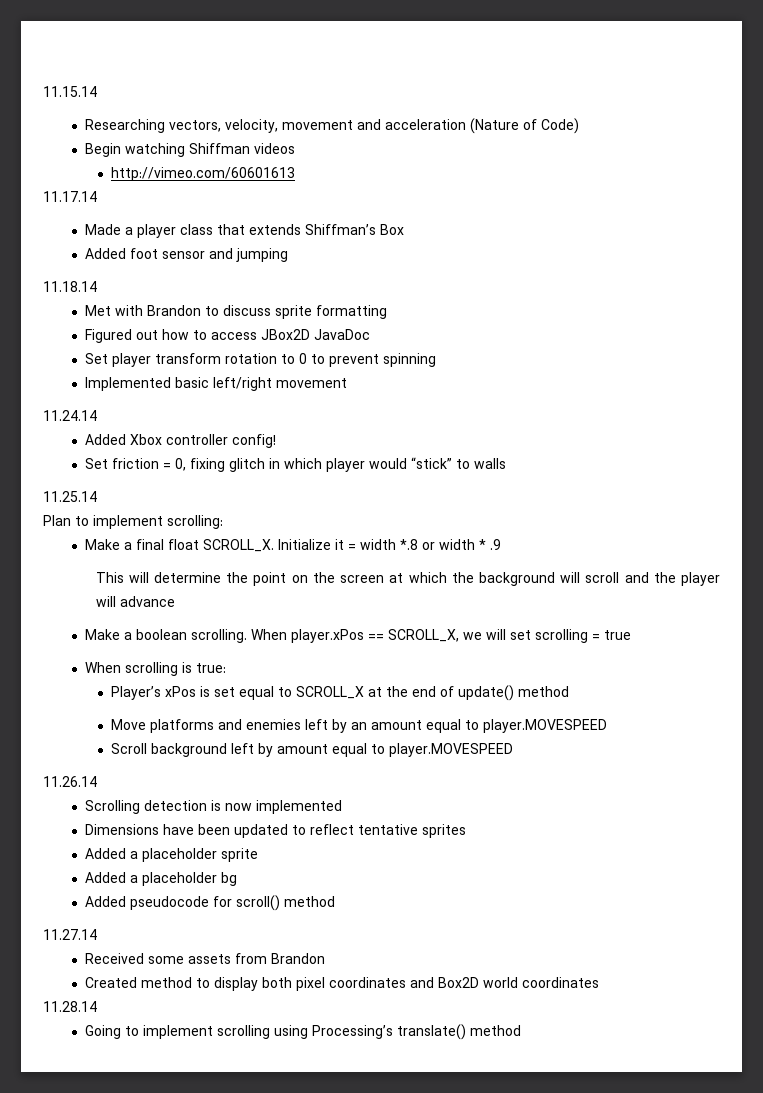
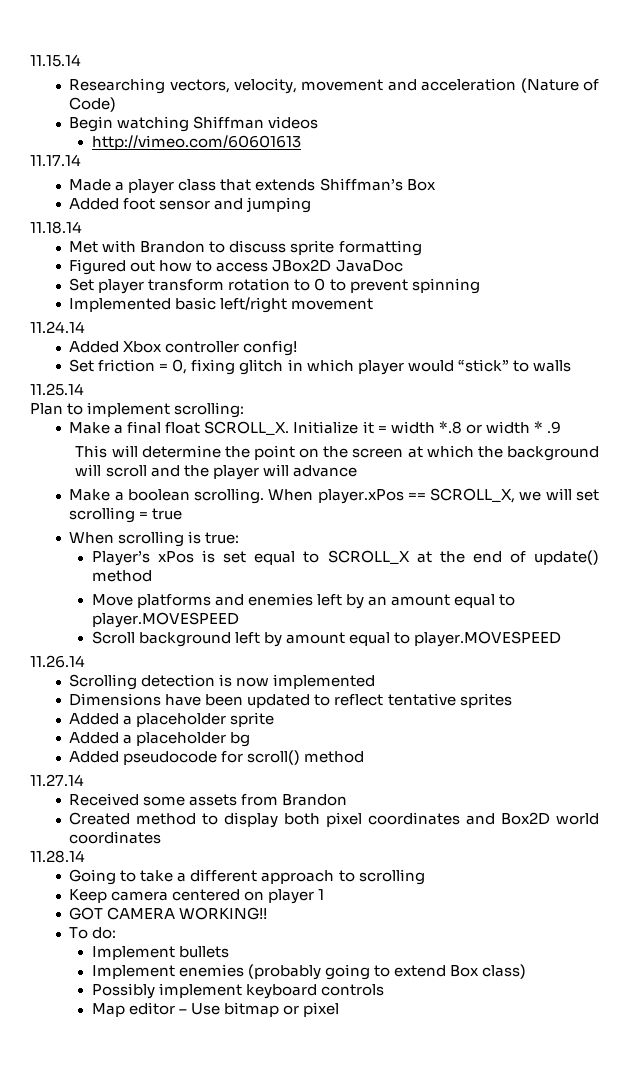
[142,1024,521,1040] implement scrolling using Processing’s translate() method -> [140,869,425,885] [69,889,325,904] [69,907,268,920] [69,927,117,939] [91,946,230,960] [91,964,527,980] [91,983,385,999] [91,1002,340,1017] take a different approach to scrolling // Keep camera centered on player 1 // GOT CAMERA WORKING!! // To do: // Implement bullets // Implement enemies (probably going to extend Box class) // Possibly implement keyboard controls // Map editor – Use bitmap or pixel

